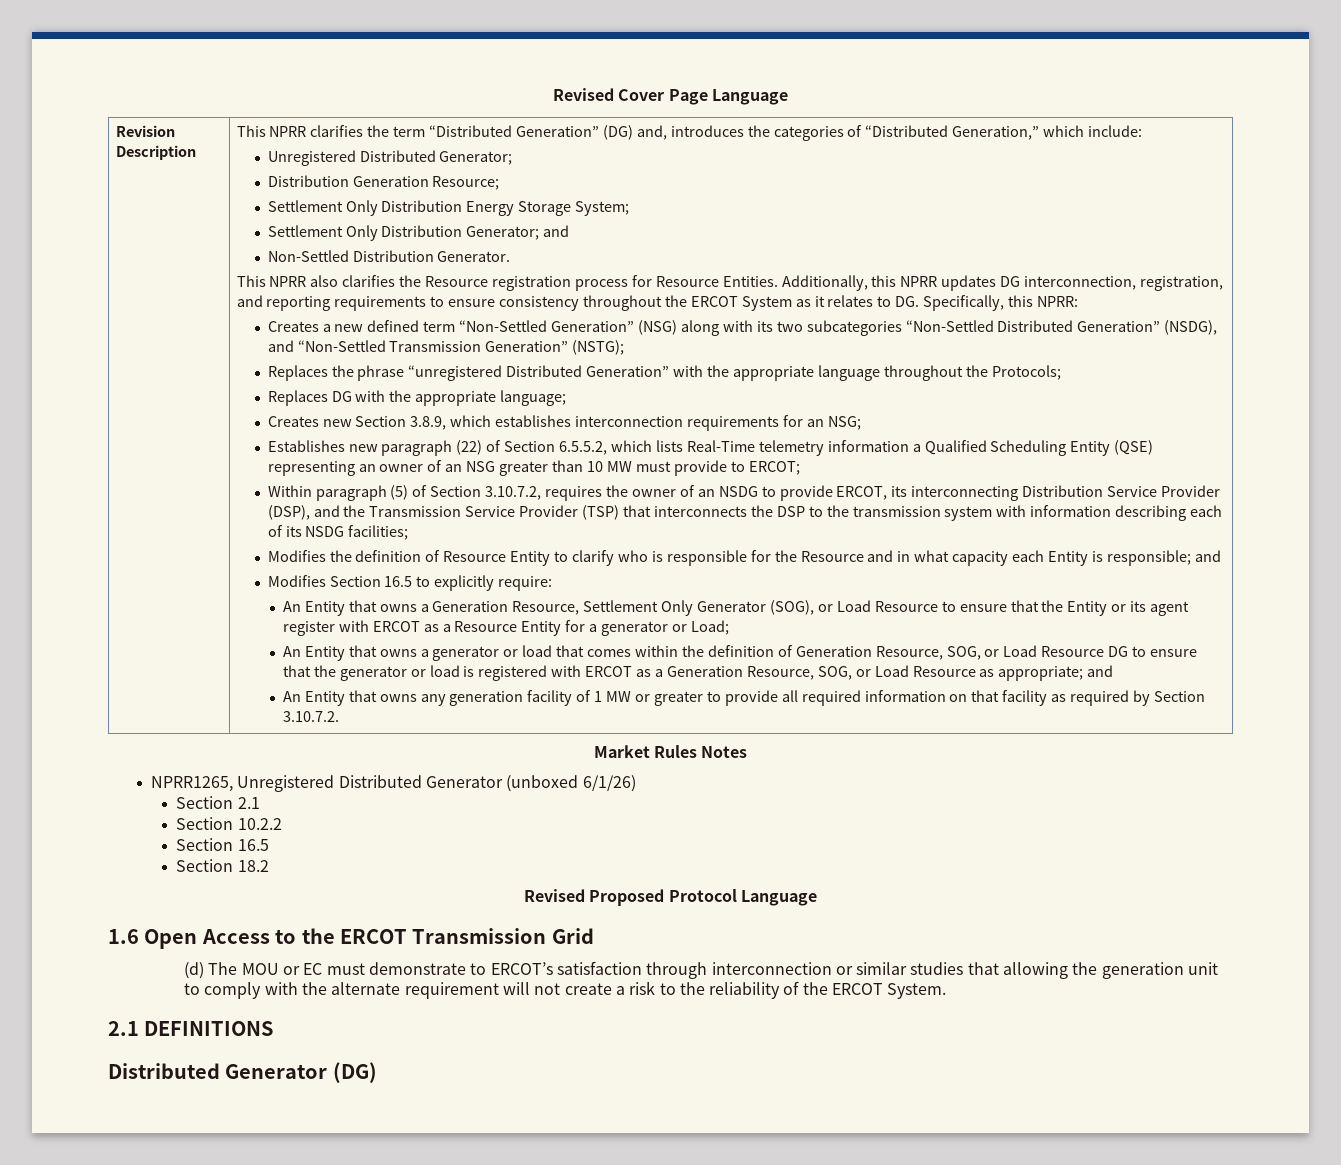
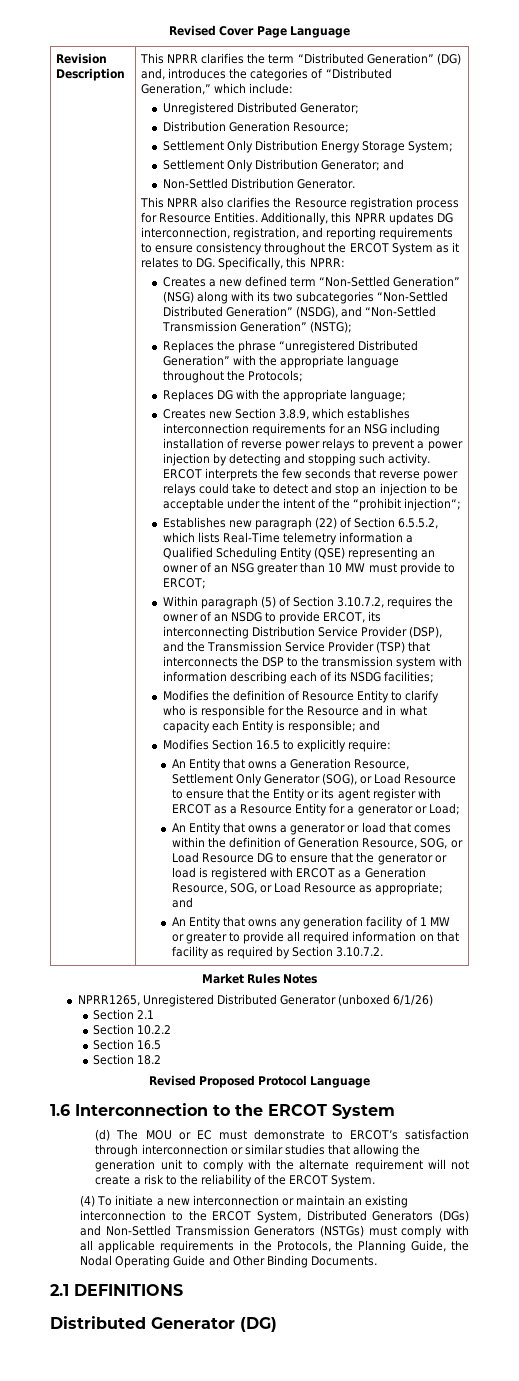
[827,416,861,430] NSG; -> [364,423,441,436] [162,438,463,451] [162,453,431,466] [162,468,459,481] [162,483,458,496] [162,498,462,511] NSG including installation of reverse power relays to prevent a power injection by detecting and stopping such activity. ERCOT interprets the few seconds that reverse power relays could take to detect and stop an injection to be acceptable under the intent of the “prohibit injection“;
[144,928,594,949] Open Access to the ERCOT Transmission Grid -> [75,1103,395,1119] Interconnection to the ERCOT System
(947, 991) none -> [80,1195,409,1208] [80,1210,470,1223] [80,1225,469,1238] [80,1240,470,1253] [80,1255,377,1268] // (4) To initiate a new interconnection or maintain an existing interconnection to the ERCOT System, Distributed Generators (DGs) and Non-Settled Transmission Generators (NSTGs) must comply with all applicable requirements in the Protocols, the Planning Guide, the Nodal Operating Guide and Other Binding Documents.

